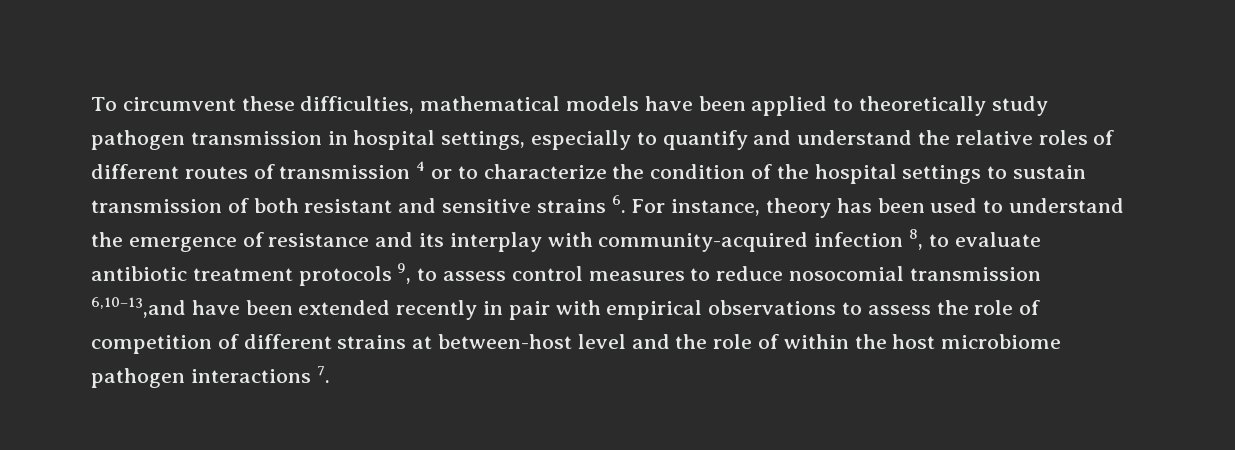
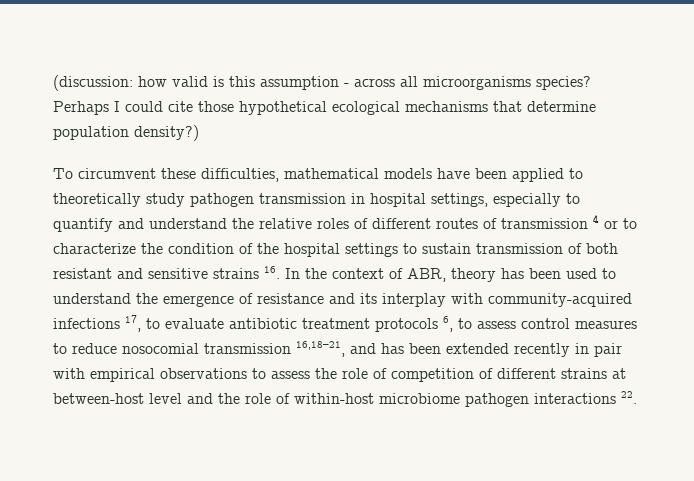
(91, 104) none -> [53,75,591,91] [53,101,596,115] [53,125,199,141] (discussion: how valid is this assumption - across all microorganisms species? Perhaps I could cite those hypothetical ecological mechanisms that determine population density?) //
[611,195,761,216] 6. For instance, -> [264,266,446,282] 16. In the context of ABR,
[814,229,924,250] infection 8, -> [53,315,141,332] infections 17,
[397,263,412,284] 9, -> [443,316,453,332] 6,
[91,297,240,318] 6,10–13,and have -> [296,341,404,357] 16,18–21, and has
[783,334,936,349] within the host -> [294,393,374,404] within-host
[316,366,330,383] 7. -> [621,391,637,404] 22.

